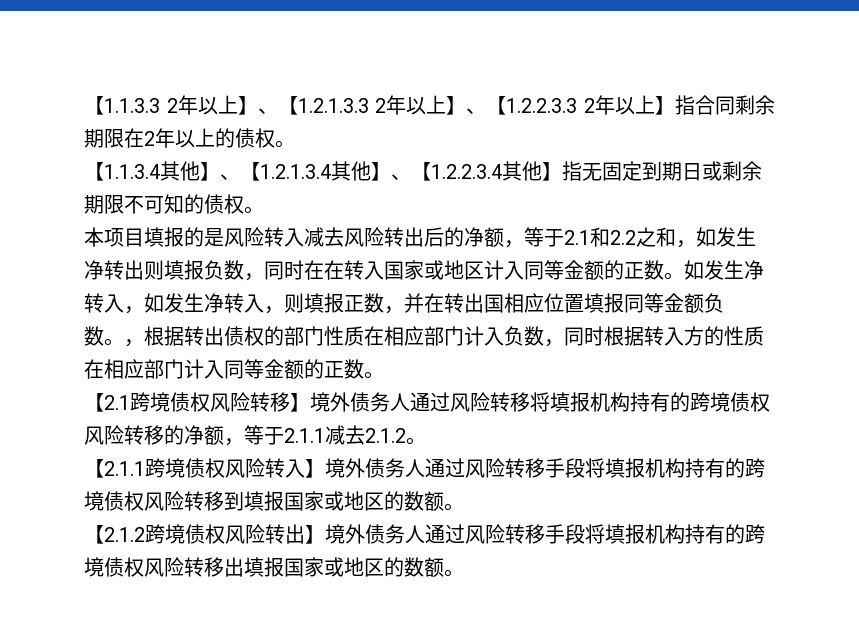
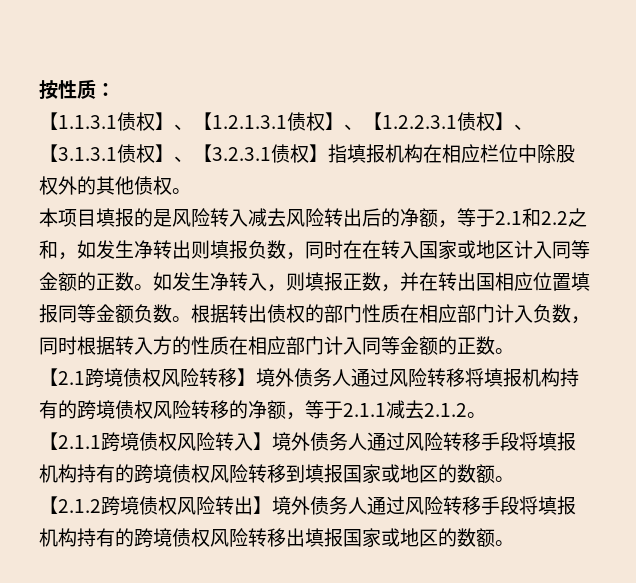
[84,95,775,115] [84,128,295,148] [84,161,762,181] [84,194,204,214] 【1.1.3.3 2年以上】、【1.2.1.3.3 2年以上】、【1.2.2.3.3 2年以上】指合同剩余期限在2年以上的债权。 // 【1.1.3.4其他】、【1.2.1.3.4其他】、【1.2.2.3.4其他】指无固定到期日或剩余期限不可知的 -> [39,79,115,99] [39,112,533,131] [39,144,575,163] [39,176,134,195] 按性质： // 【1.1.3.1债权】、【1.2.1.3.1债权】、【1.2.2.3.1债权】、【3.1.3.1债权】、【3.2.3.1债权】指填报机构在相应栏位中除股权外的其他
[144,293,284,314] 如发生净转入， -> (286, 288) none
[124,339,144,347] ， -> (191, 319) none

